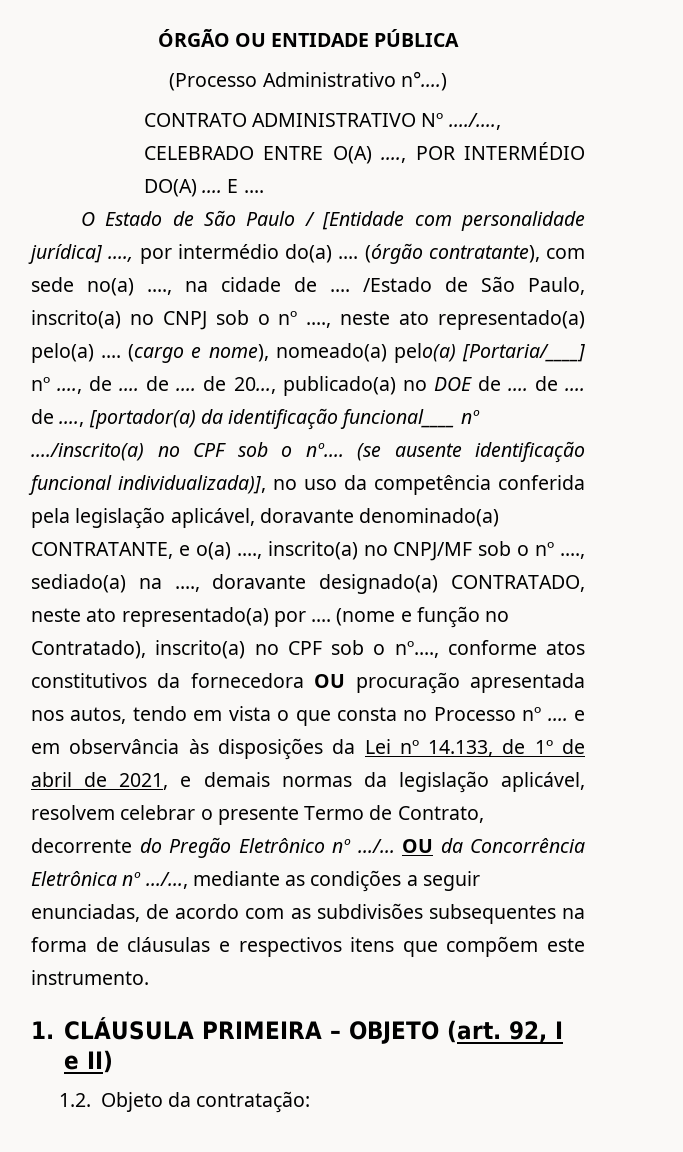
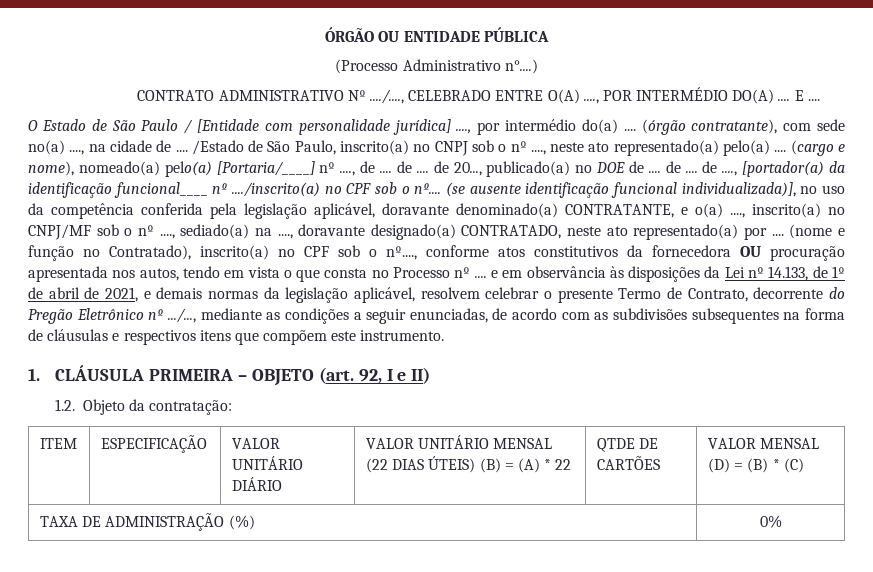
[357,838,585,853] [31,871,142,886] .../... OU da Concorrência Eletrônica nº -> (164, 314) none
(311, 1102) none -> [39,438,77,449] [100,435,207,453] [231,438,280,449] [231,456,303,470] [231,477,282,491] [365,435,553,449] [365,456,572,473] [596,438,659,452] [596,456,660,470] [707,438,820,449] [707,458,804,473] [39,513,255,531] [759,515,782,528] // ITEM | ESPECIFICAÇÃO | VALOR UNITÁRIO DIÁRIO | VALOR UNITÁRIO MENSAL (22 DIAS ÚTEIS) (B) = (A) * 22 | QTDE DE CARTÕES | VALOR MENSAL (D) = (B) * (C) // TAXA DE ADMINISTRAÇÃO (%) | 0%

